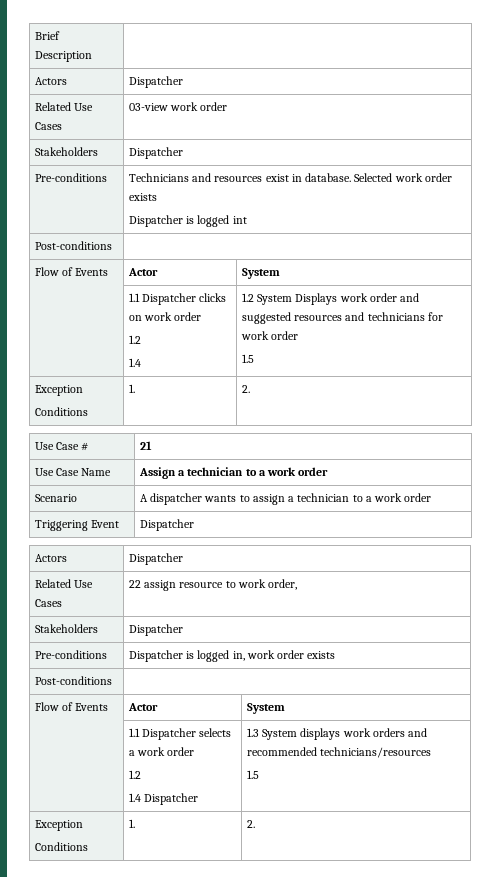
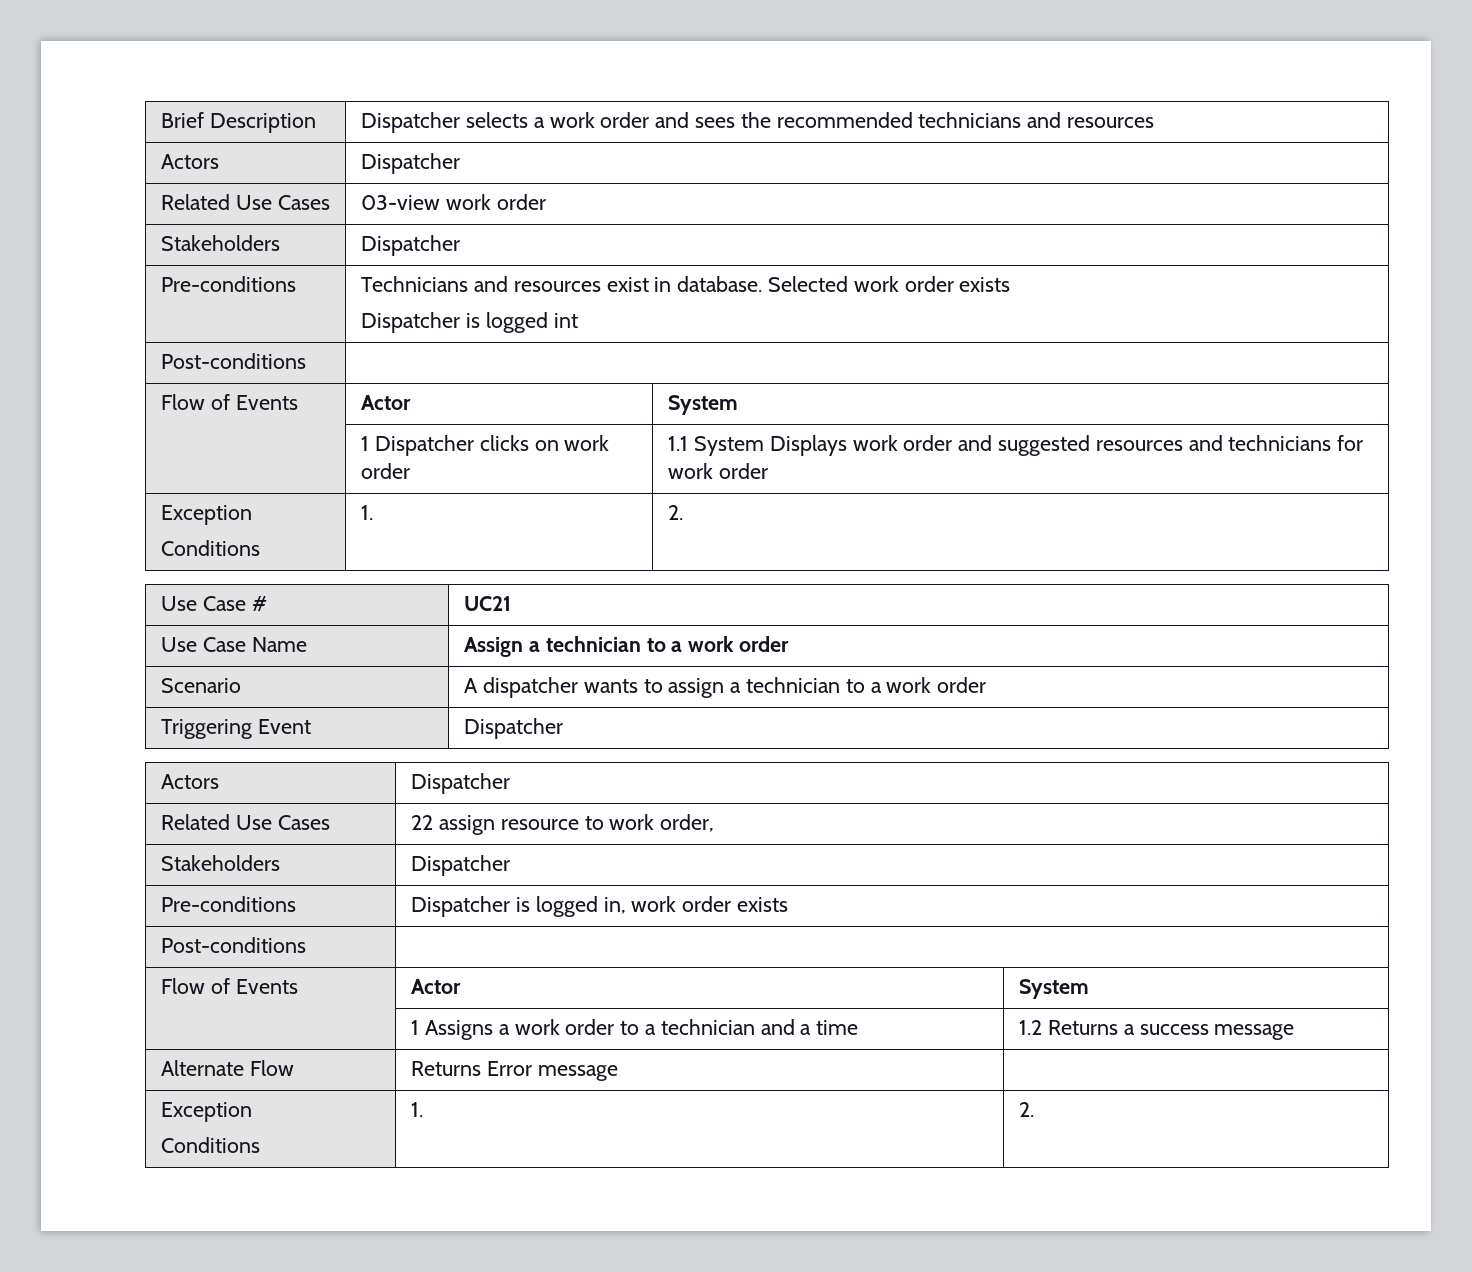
(92, 56) none -> [361,112,1154,133] Dispatcher selects a work order and sees the recommended technicians and resources
[128,293,140,302] 1.1 -> [361,436,370,451] 1
[128,335,141,344] [128,358,141,367] [241,293,254,302] // 1.2 // 1.4 | 1.2 -> [668,436,689,451] | 1.1
[241,354,254,363] // 1.5 -> (768, 471) none
[139,441,152,450] 21 -> [464,596,512,611] UC21
[128,728,232,740] [128,747,195,756] [128,770,141,779] [128,793,199,805] [246,728,428,740] [246,747,432,758] [246,770,259,779] 1.1 Dispatcher selects a work order // 1.2 // 1.4 Dispatcher | 1.3 System displays work orders and recommended technicians/resources // 1.5 -> [411,1019,859,1040] [1019,1020,1295,1040] [161,1060,294,1076] [411,1061,618,1081] 1 Assigns a work order to a technician and a time | 1.2 Returns a success message // Alternate Flow | Returns Error message |

